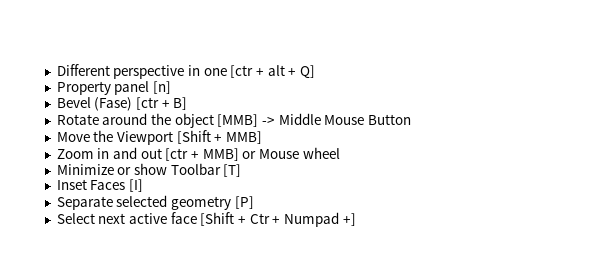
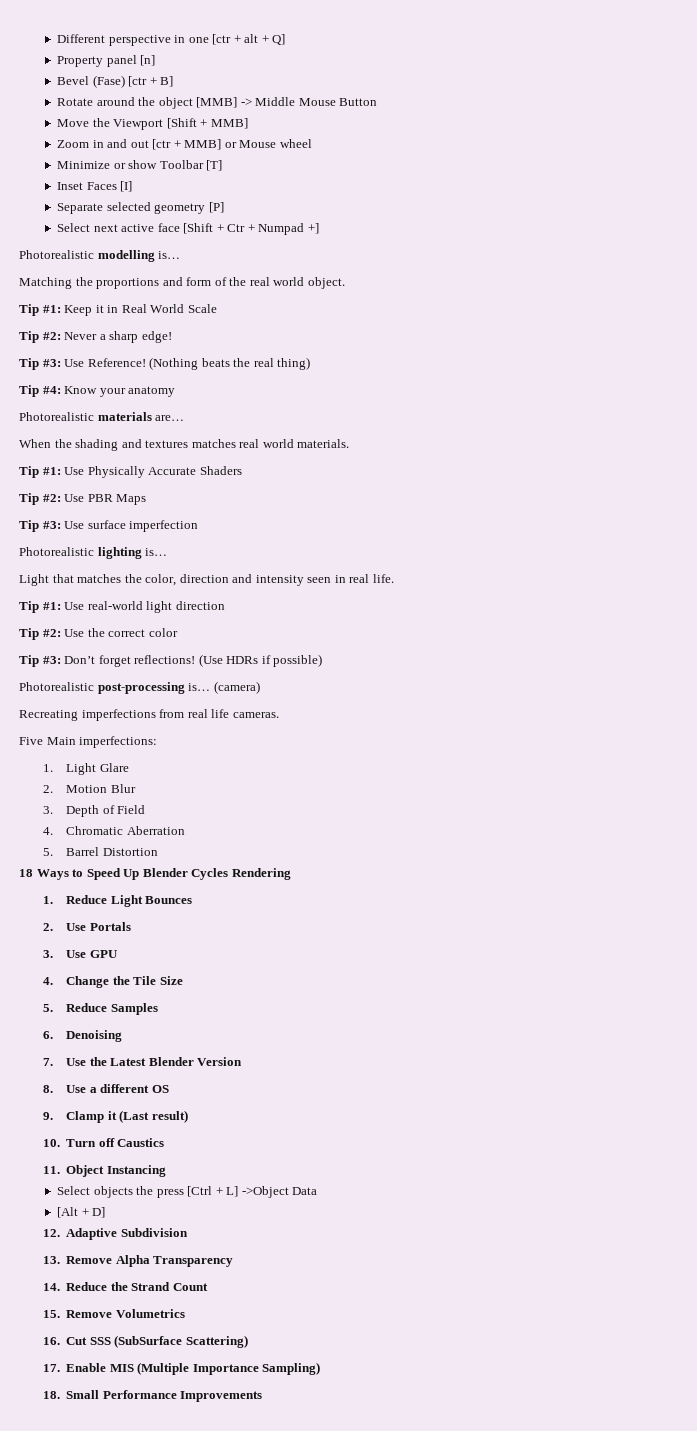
(356, 219) none -> [19,250,181,262] [19,277,345,289] [19,304,217,316] [19,331,172,343] [19,357,311,370] [19,385,176,397] [19,412,185,421] [19,439,350,451] [19,466,242,478] [19,493,147,505] [19,520,199,532] [19,547,168,559] [19,574,394,586] [19,601,225,613] [19,628,178,640] [19,654,323,667] [19,681,260,694] [19,709,279,721] [19,736,158,748] [42,763,129,775] [42,784,136,793] [42,805,146,817] [42,826,185,835] [42,847,158,856] [19,868,291,880] [42,895,193,907] [42,922,131,931] [42,950,118,958] [42,976,183,988] [42,1003,158,1015] [42,1030,123,1042] [42,1057,243,1066] [42,1084,169,1093] [42,1110,188,1123] [42,1138,165,1147] [42,1165,166,1177] [57,1186,318,1198] [57,1207,106,1218] [42,1228,188,1240] [42,1255,234,1267] [42,1282,208,1291] [42,1309,185,1318] [42,1335,248,1348] [42,1362,321,1375] [42,1390,263,1402] // Photorealistic modelling is… // Matching the proportions and form of the real world object. // Tip #1: Keep it in Real World Scale // Tip #2: Never a sharp edge! // Tip #3: Use Reference! (Nothing beats the real thing) // Tip #4: Know your anatomy // Photorealistic materials are… // When the shading and textures matches real world materials. // Tip #1: Use Physically Accurate Shaders // Tip #2: Use PBR Maps // Tip #3: Use surface imperfection // Photorealistic lighting is… // Light that matches the color, direction and intensity seen in real life. // Tip #1: Use real-world light direction // Tip #2: Use the correct color // Tip #3: Don’t forget reflections! (Use HDRs if possible) // Photorealistic post-processing is… (camera) // Recreating imperfections from real life cameras. // Five Main imperfections: // 1. Light Glare // 2. Motion Blur // 3. Depth of Field // 4. Chromatic Aberration // 5. Barrel Distortion // 18 Ways to Speed Up Blender Cycles Rendering // 1. Reduce Light Bounces // 2. Use Portals // 3. Use GPU // 4. Change the Tile Size // 5. Reduce Samples // 6. Denoising // 7. Use the Latest Blender Version // 8. Use a different OS // 9. Clamp it (Last result) // 10. Turn off Caustics // 11. Object Instancing // Select objects the press [Ctrl + L] ->Object Data // [Alt + D] // 12. Adaptive Subdivision // 13. Remove Alpha Transparency // 14. Reduce the Strand Count // 15. Remove Volumetrics // 16. Cut SSS (SubSurface Scattering) // 17. Enable MIS (Multiple Importance Sampling) // 18. Small Performance Improvements

